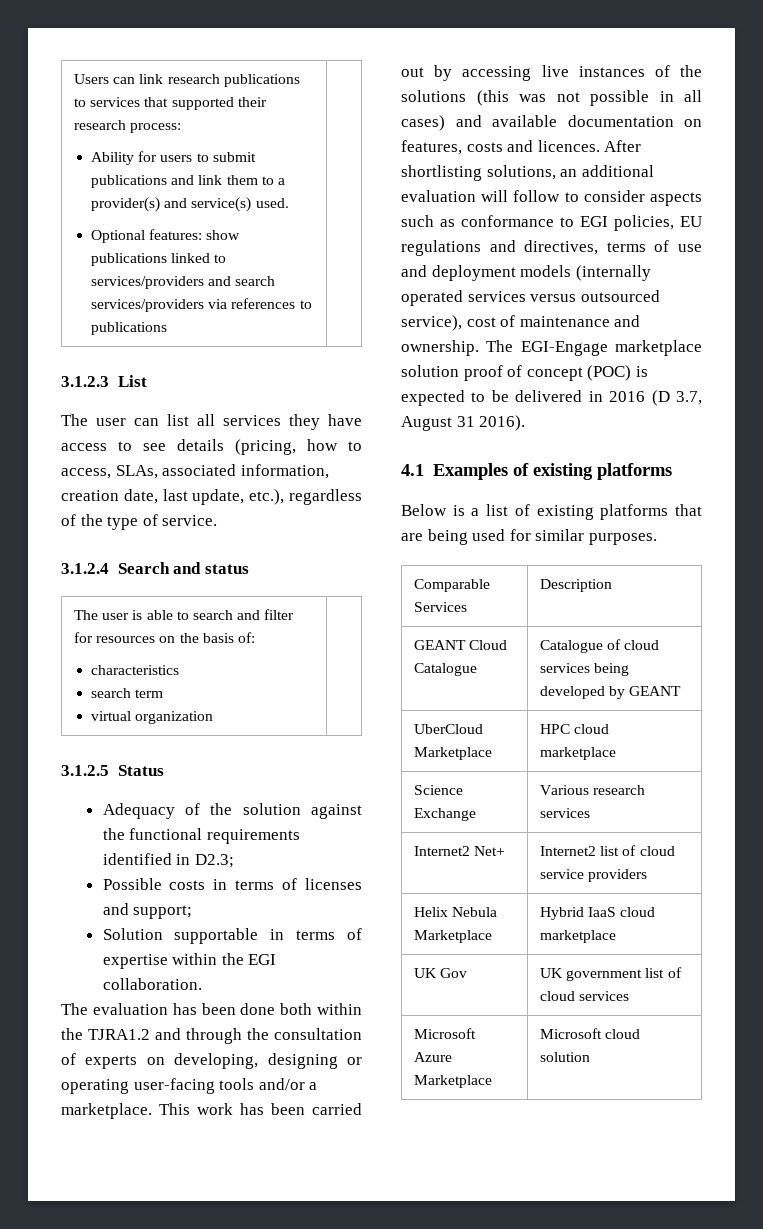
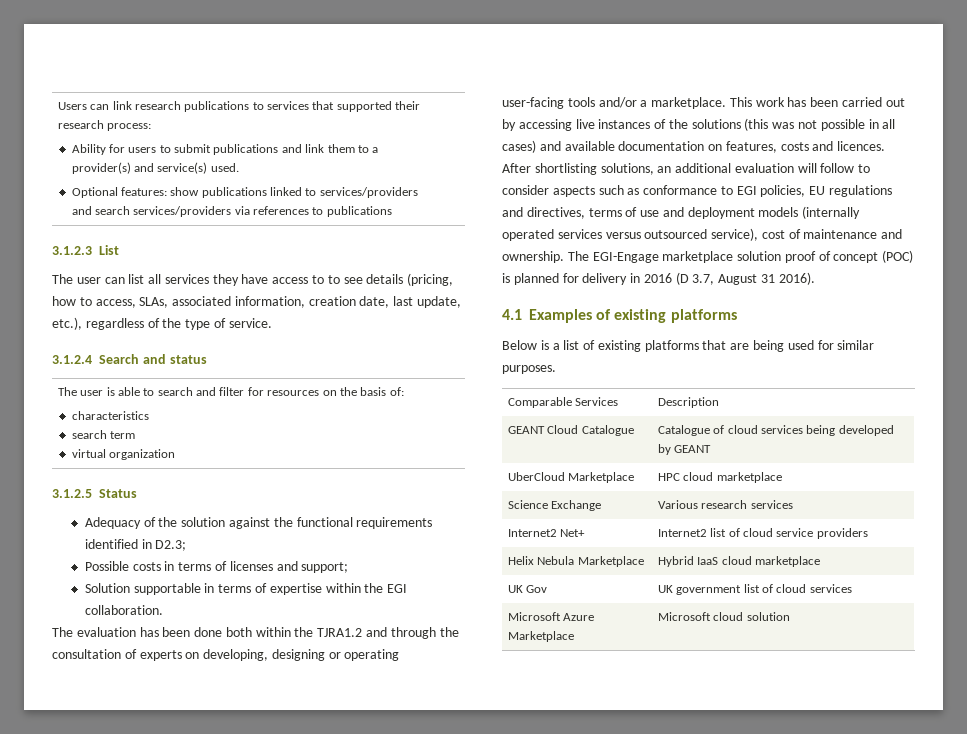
(132, 446) none -> [327,275,340,284] to
[401,390,583,406] expected to be delivered -> [513,273,628,285] planned for delivery

